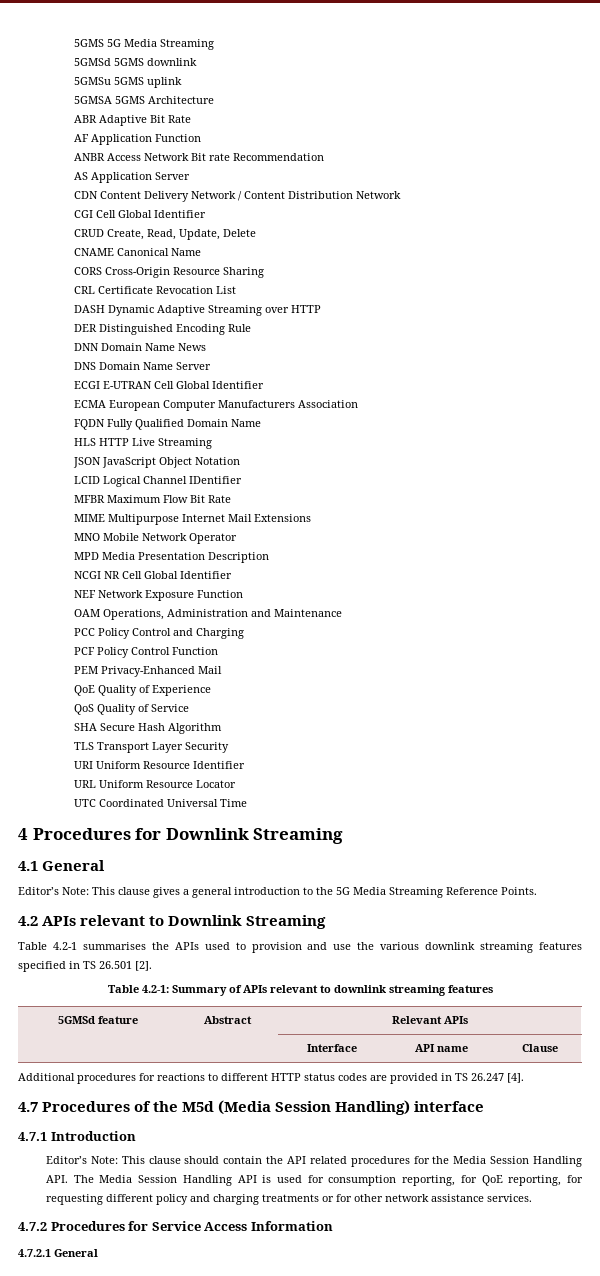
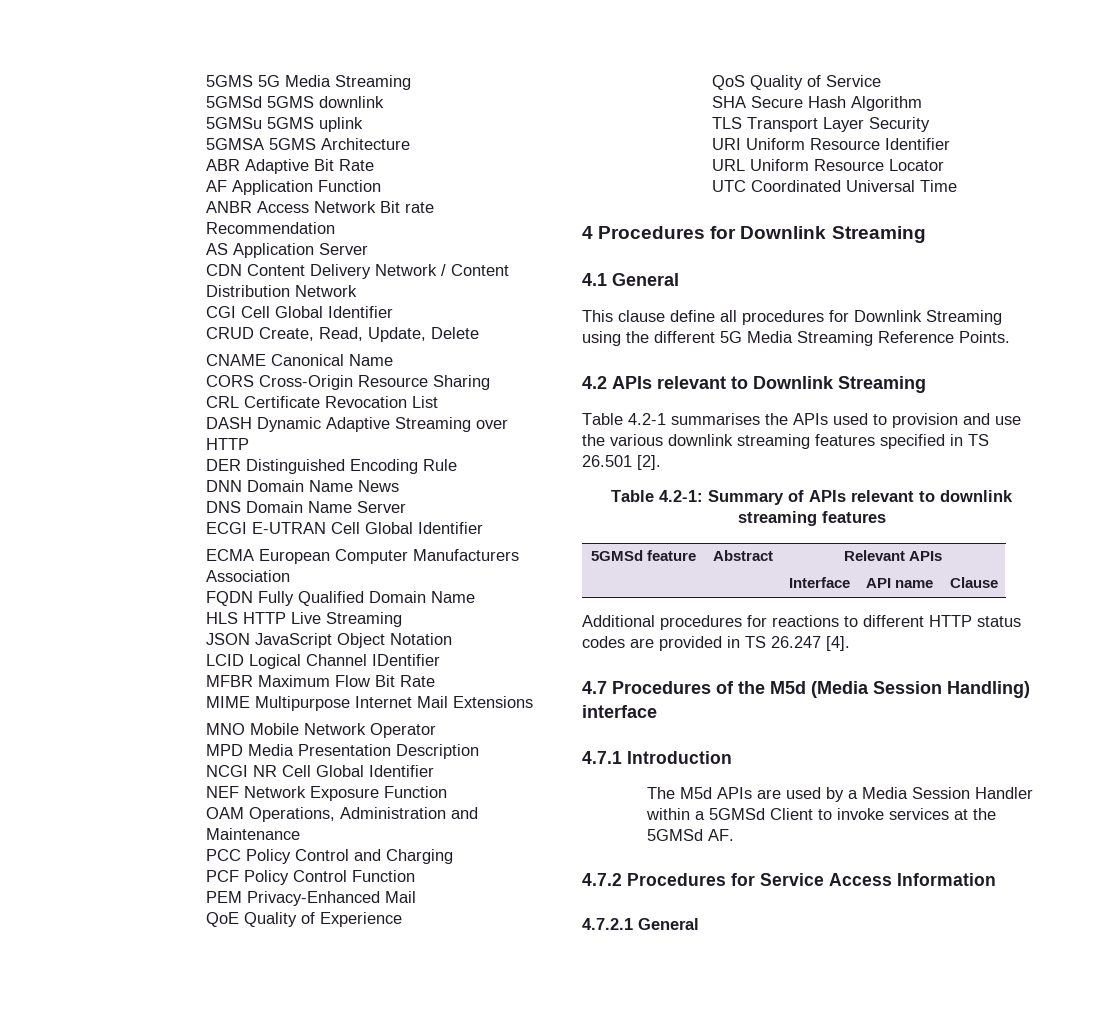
[18,887,333,898] Editor’s Note: This clause gives a general introduction to the -> [582,310,1002,325] [582,331,715,346] This clause define all procedures for Downlink Streaming using the different
[45,1156,582,1167] [45,1175,583,1186] [45,1194,532,1205] Editor’s Note: This clause should contain the API related procedures for the Media Session Handling API. The Media Session Handling API is used for consumption reporting, for QoE reporting, for requesting different policy and charging treatments or for other network assistance services. -> [646,787,1033,802] [645,808,996,820] [646,829,734,841] The M5d APIs are used by a Media Session Handler within a 5GMSd Client to invoke services at the 5GMSd AF.

